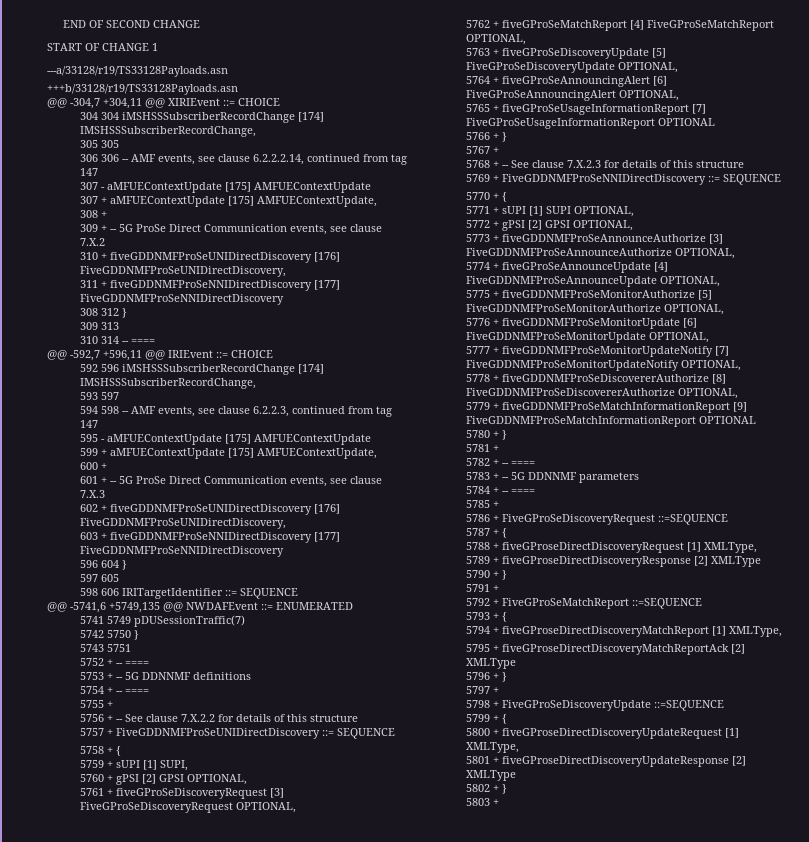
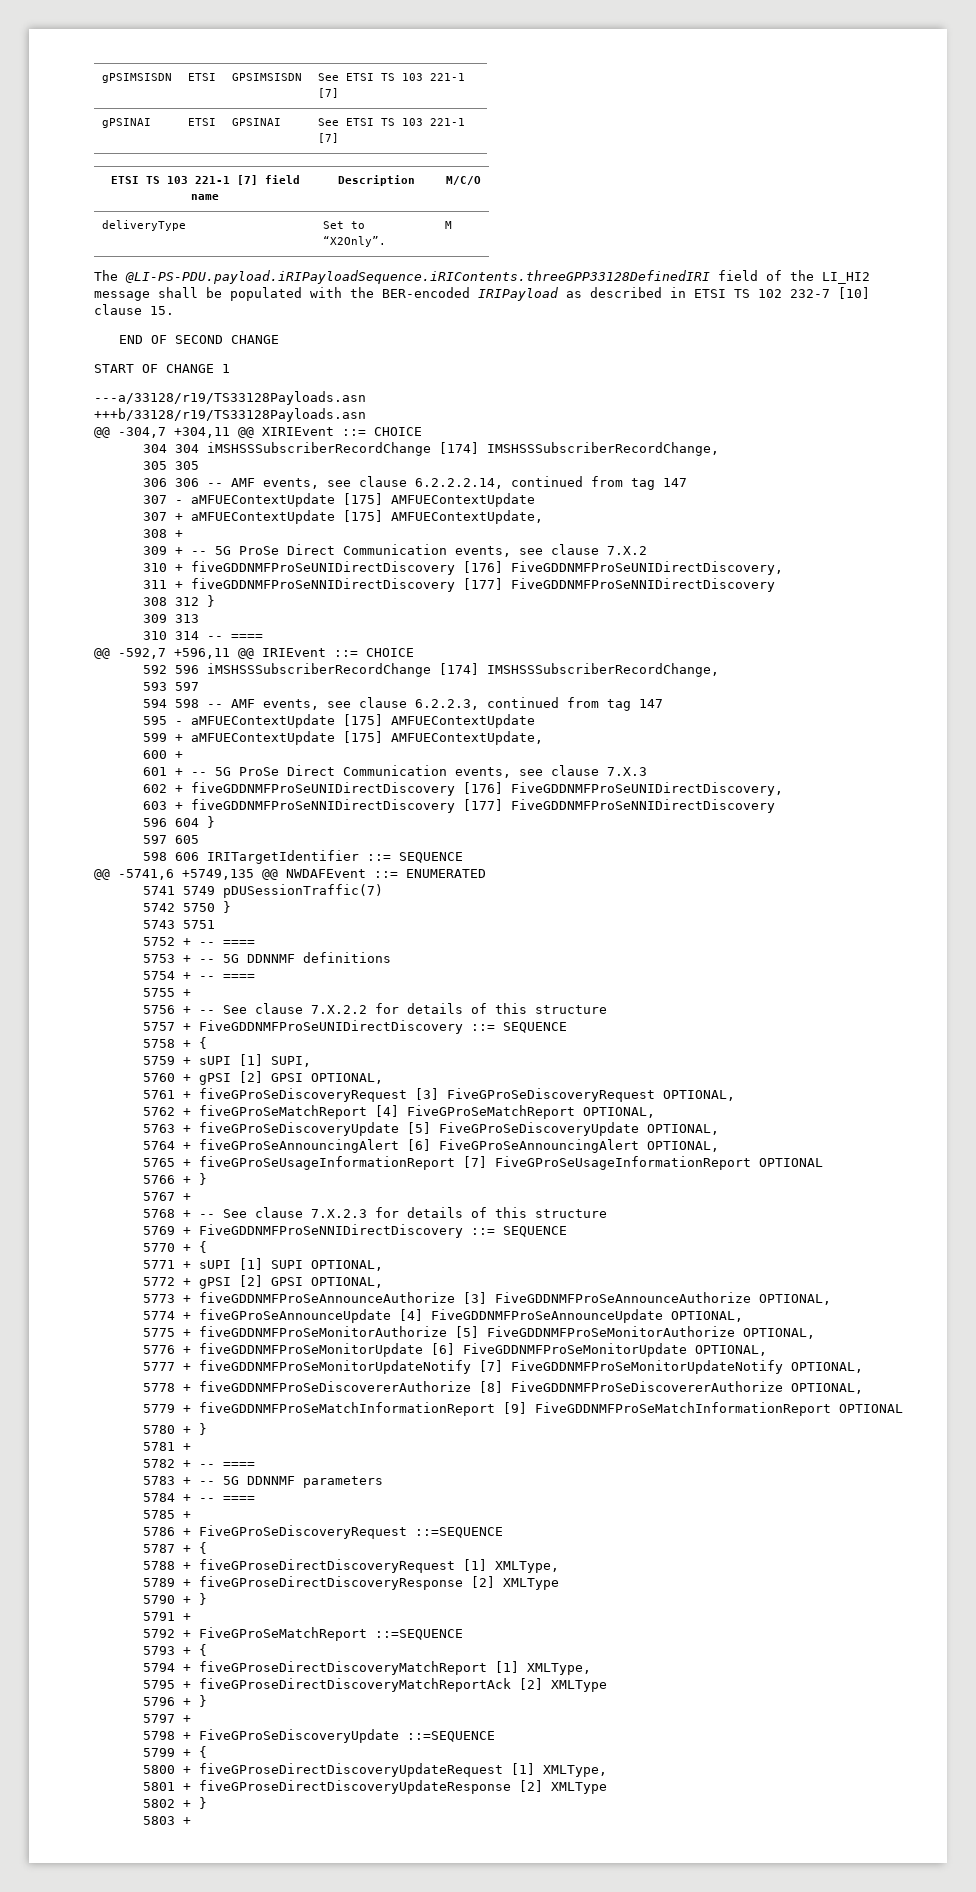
(63, 24) none -> [101,73,172,83] [187,73,216,81] [231,73,302,81] [317,73,465,81] [317,88,339,98] [101,118,151,128] [187,118,216,126] [231,118,281,126] [317,118,465,126] [317,133,339,143] [110,175,300,185] [191,194,219,200] [338,175,415,186] [445,176,481,185] [101,220,186,231] [322,221,365,229] [322,236,386,247] [444,221,452,229] [94,270,870,284] [94,287,870,301] [94,304,174,315] gPSIMSISDN | ETSI | GPSIMSISDN | See ETSI TS 103 221-1 [7] // gPSINAI | ETSI | GPSINAI | See ETSI TS 103 221-1 [7] // ETSI TS 103 221-1 [7] field name | Description | M/C/O // deliveryType | Set to “X2Only”. | M // The @LI-PS-PDU.payload.iRIPayloadSequence.iRIContents.threeGPP33128DefinedIRI field of the LI_HI2 message shall be populated with the BER-encoded IRIPayload as described in ETSI TS 102 232-7 [10] clause 15. //

